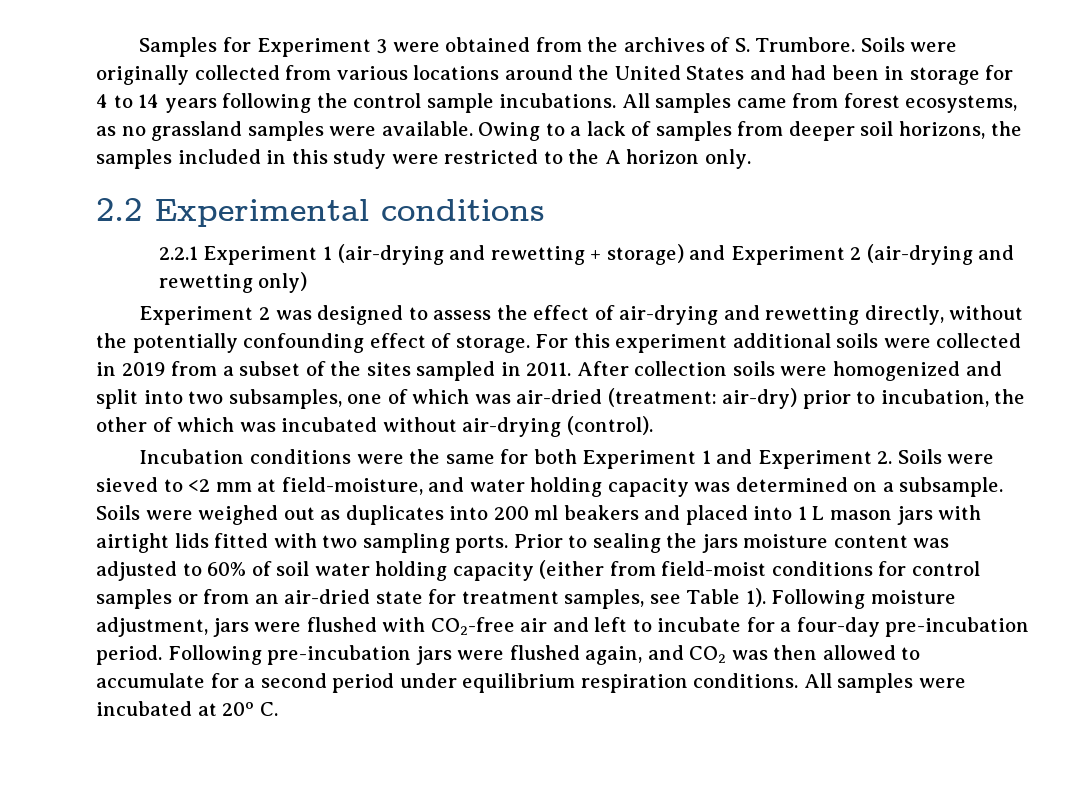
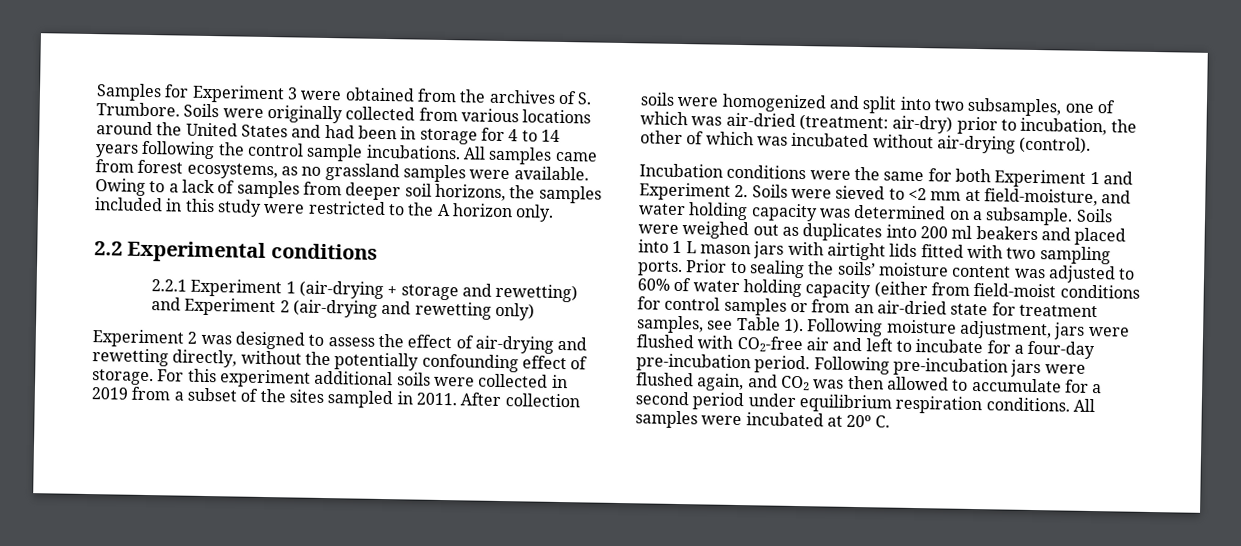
[449,244,684,265] and rewetting + storage) -> [387,283,579,303] + storage and rewetting)
[701,534,738,553] jars -> [837,261,876,276] soils’
[276,561,310,576] soil -> (692, 284) none

